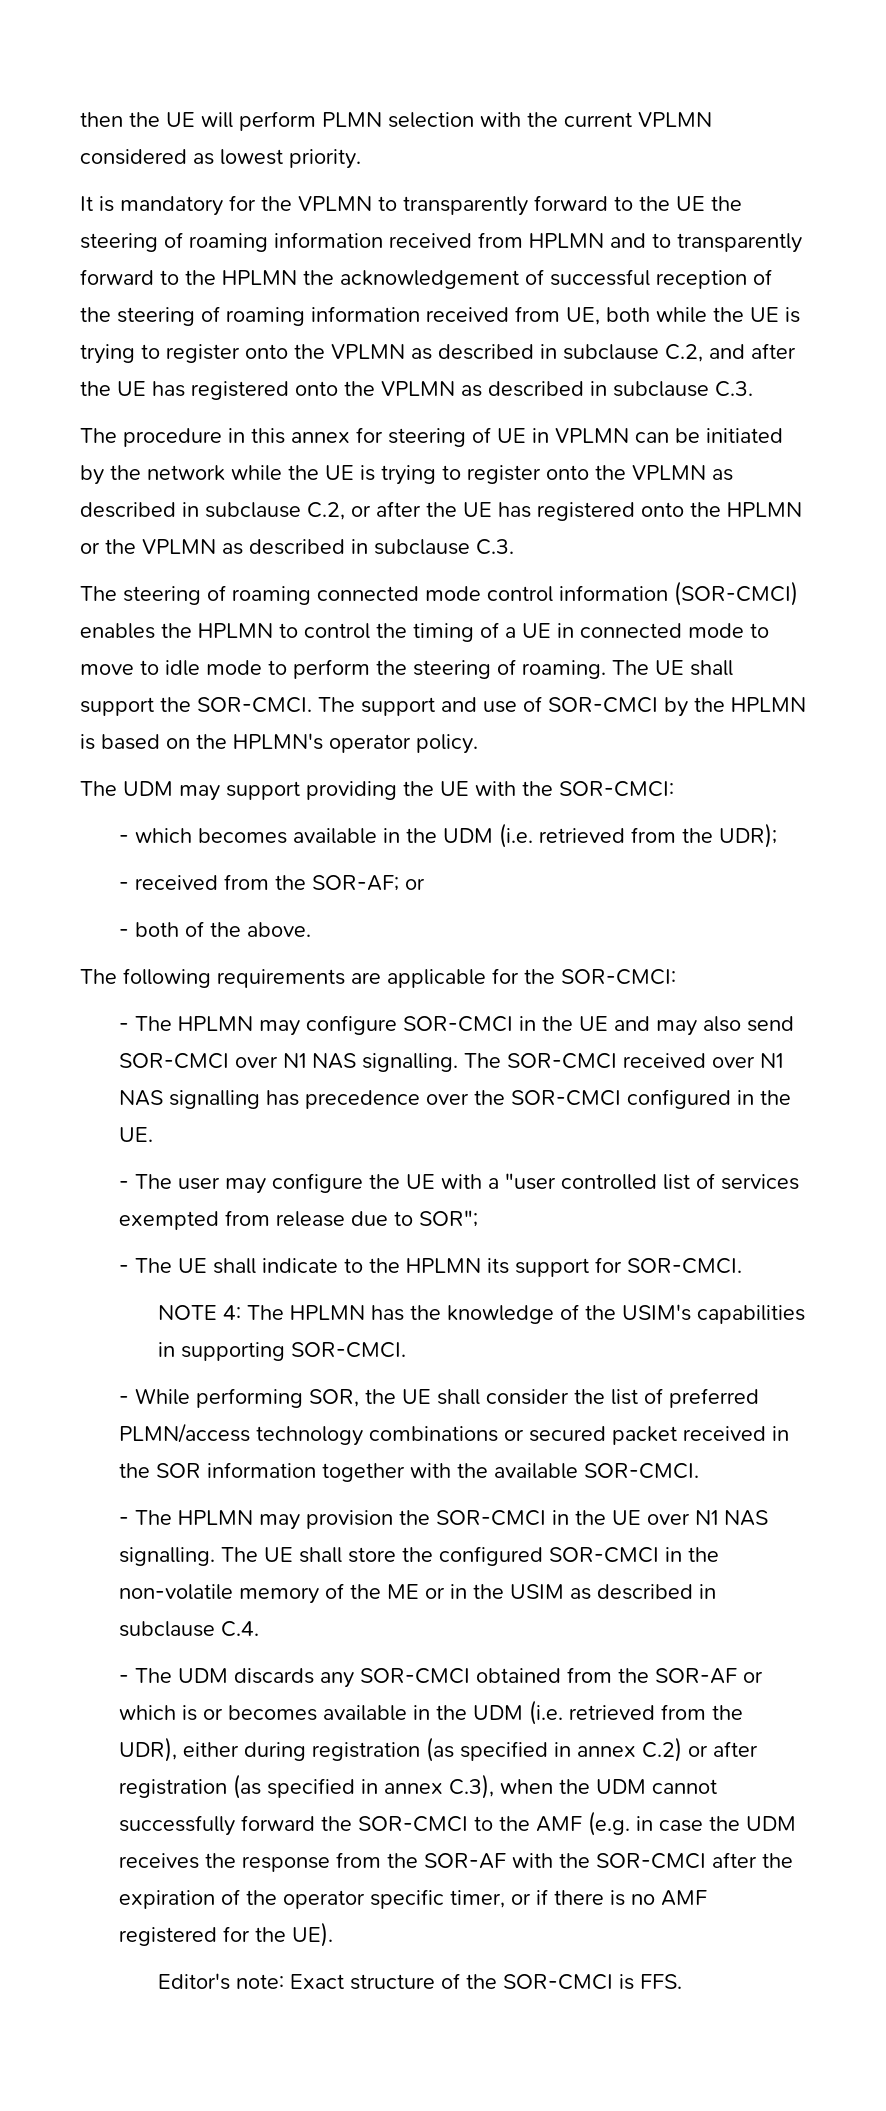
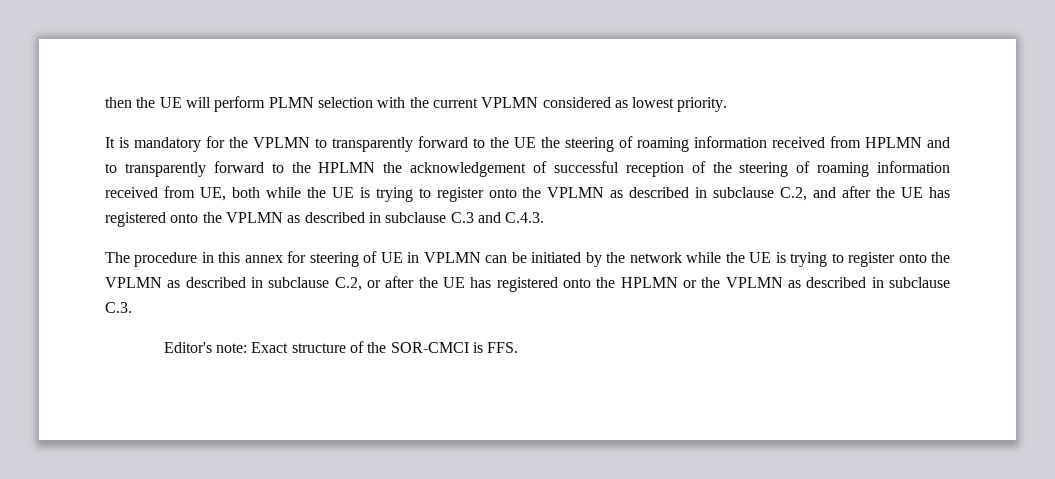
[715,381,753,397] C.3. -> [450,212,545,223] C.3 and C.4.3.
[80,581,798,606] [80,622,769,642] [80,659,733,679] [80,696,806,717] [80,733,478,754] [80,781,674,801] [119,823,778,848] [119,874,426,891] [119,921,312,937] [80,968,676,988] [119,1015,795,1036] [119,1053,784,1072] [119,1089,792,1109] [119,1127,154,1142] [119,1173,800,1194] [119,1210,479,1230] [119,1257,743,1277] [158,1304,806,1324] [158,1342,407,1361] [119,1388,760,1408] [119,1423,790,1446] [119,1462,700,1482] [119,1510,769,1530] [119,1546,720,1566] [119,1583,717,1604] [119,1621,260,1637] [119,1667,764,1688] [119,1700,744,1725] [119,1737,759,1762] [119,1774,718,1799] [119,1811,797,1836] [119,1852,794,1872] [119,1889,708,1909] [119,1922,334,1947] // The steering of roaming connected mode control information (SOR-CMCI) enables the HPLMN to control the timing of a UE in connected mode to move to idle mode to perform the steering of roaming. The UE shall support the SOR-CMCI. The support and use of SOR-CMCI by the HPLMN is based on the HPLMN's operator policy. // The UDM may support providing the UE with the SOR-CMCI: // - which becomes available in the UDM (i.e. retrieved from the UDR); // - received from the SOR-AF; or // - both of the above. // The following requirements are applicable for the SOR-CMCI: // - The HPLMN may configure SOR-CMCI in the UE and may also send SOR-CMCI over N1 NAS signalling. The SOR-CMCI received over N1 NAS signalling has precedence over the SOR-CMCI configured in the UE. // - The user may configure the UE with a "user controlled list of services exempted from release due to SOR"; // - The UE shall indicate to the HPLMN its support for SOR-CMCI. // NOTE 4: The HPLMN has the knowledge of the USIM's capabilities in supporting SOR-CMCI. // - While performing SOR, the UE shall consider the list of preferred PLMN/access technology combinations or secured packet received in the SOR information together with the available SOR-CMCI. // - The HPLMN may provision the SOR-CMCI in the UE over N1 NAS signalling. The UE shall store the configured SOR-CMCI in the non-volatile memory of the ME or in the USIM as described in subclause C.4. // - The UDM discards any SOR-CMCI obtained from the SOR-AF or which is or becomes available in the UDM (i.e. retrieved from the UDR), either during registration (as specified in annex C.2) or after registration (as specified in annex C.3), when the UDM cannot successfully forward the SOR-CMCI to the AMF (e.g. in case the UDM receives the response from the SOR-AF with the SOR-CMCI after the expiration of the operator specific timer, or if there is no AMF registered for the UE). -> (132, 307) none

